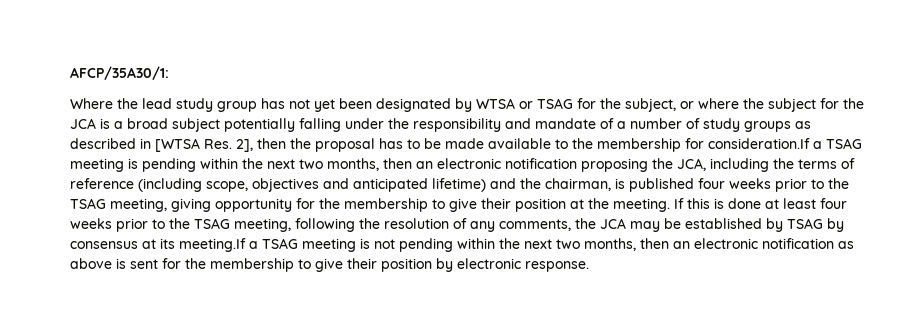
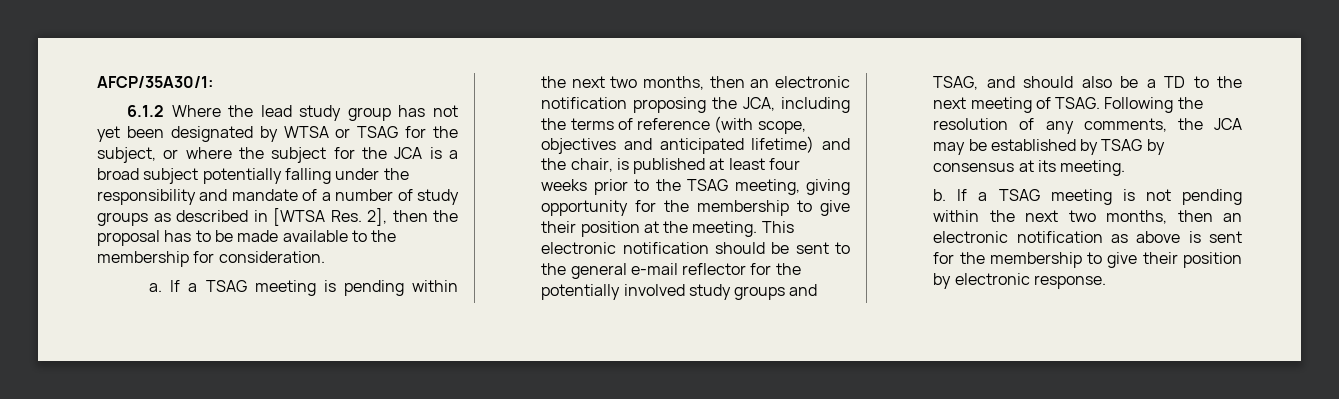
(169, 73) none -> [127,105,165,117] 6.1.2
[708,138,810,149] consideration.If -> [218,251,325,263] [149,280,181,292] consideration. // a. If
[138,178,202,192] (including -> [714,116,754,133] (with
[545,178,611,191] chairman, -> [570,158,613,172] chair,
(694, 185) none -> [709,158,765,170] at least
[674,198,847,209] [70,218,355,232] If this is done at least four weeks prior to the TSAG meeting, following -> [761,221,794,233] [541,242,850,254] [541,263,801,279] [541,284,818,300] [933,76,1242,90] [933,97,1174,113] This electronic notification should be sent to the general e-mail reflector for the potentially involved study groups and TSAG, and should also be a TD to the next meeting of TSAG. Following
[179,238,246,252] meeting.If -> [1060,160,1126,176] [933,189,968,201] meeting. // b. If

